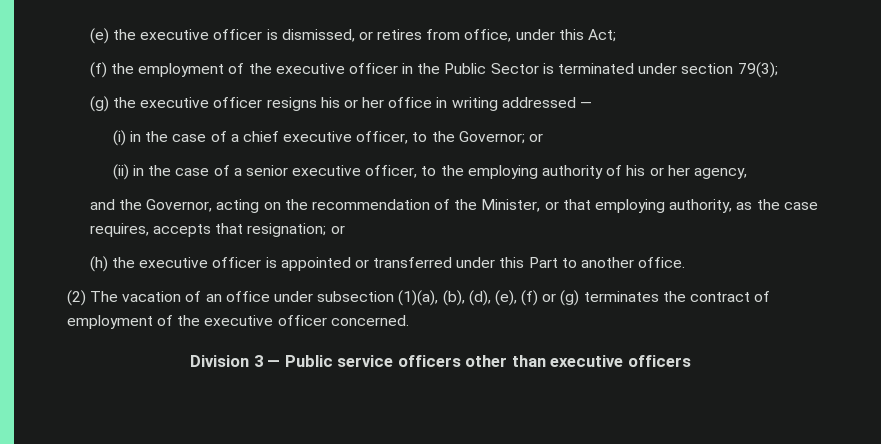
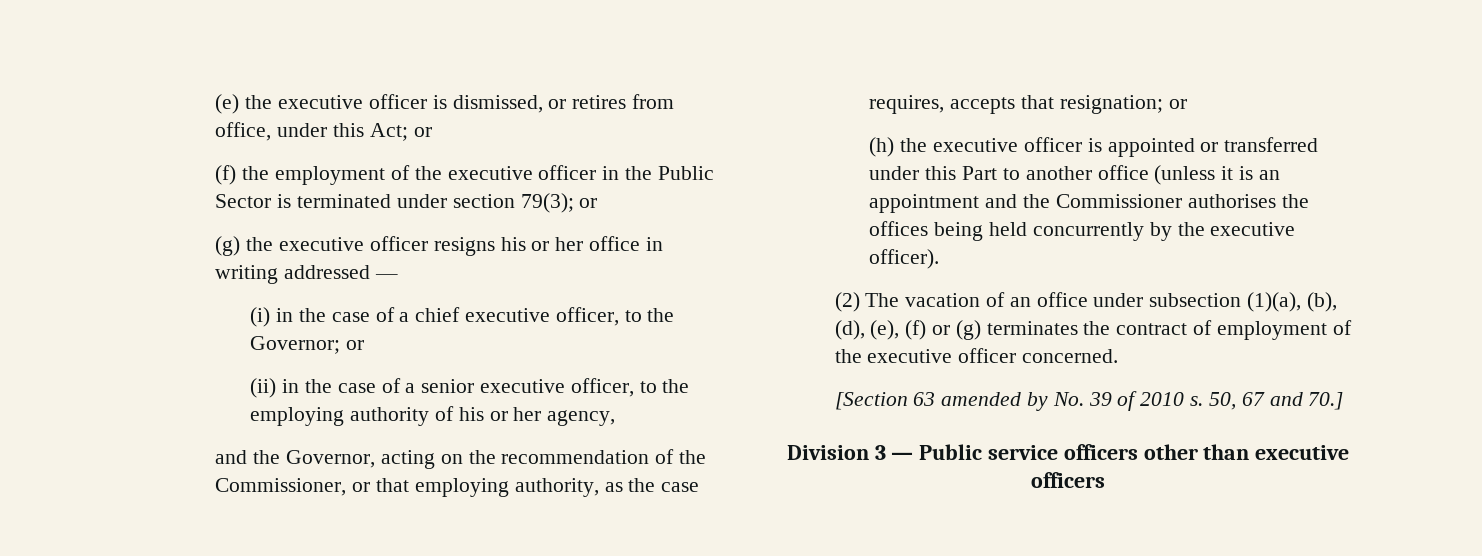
(617, 35) none -> [413,127,432,137] or
(778, 70) none -> [579,198,598,208] or
[481,199,541,212] Minister, -> [215,478,347,496] Commissioner,
[638,257,686,268] office. -> [1097,165,1280,185] [869,194,1309,213] [869,221,1296,241] [869,249,940,269] office (unless it is an appointment and the Commissioner authorises the offices being held concurrently by the executive officer).
(409, 320) none -> [834,391,1344,411] // [Section 63 amended by No. 39 of 2010 s. 50, 67 and 70.]

